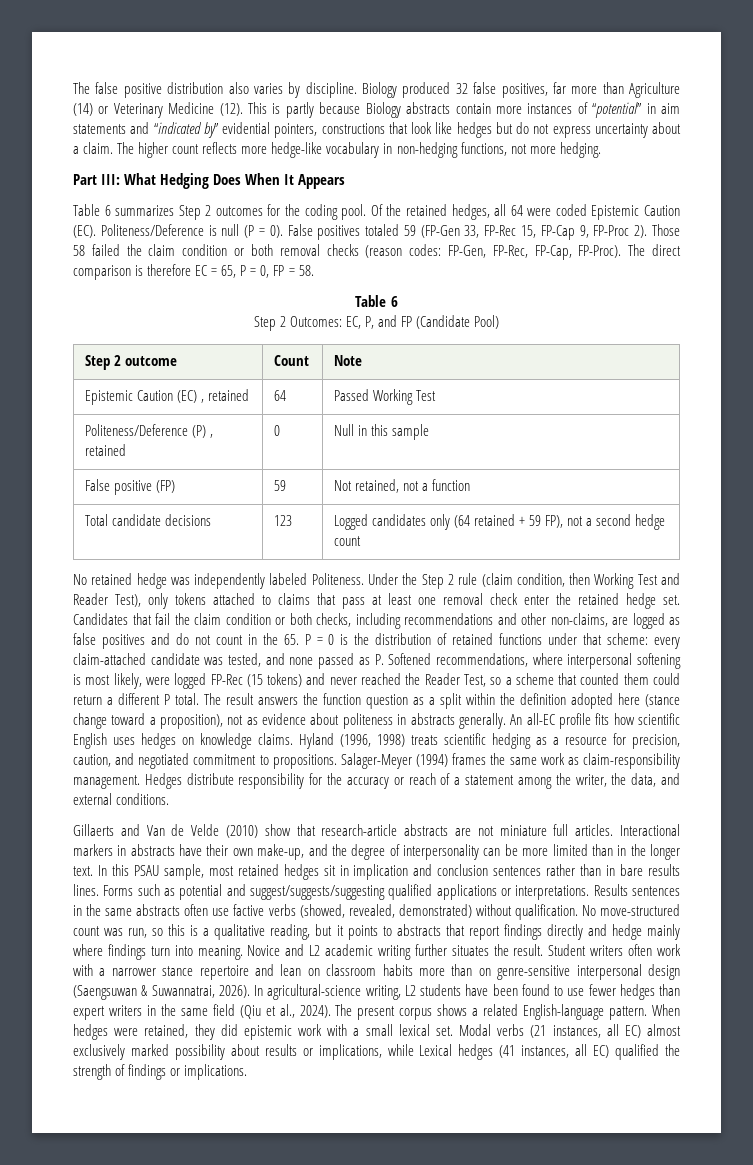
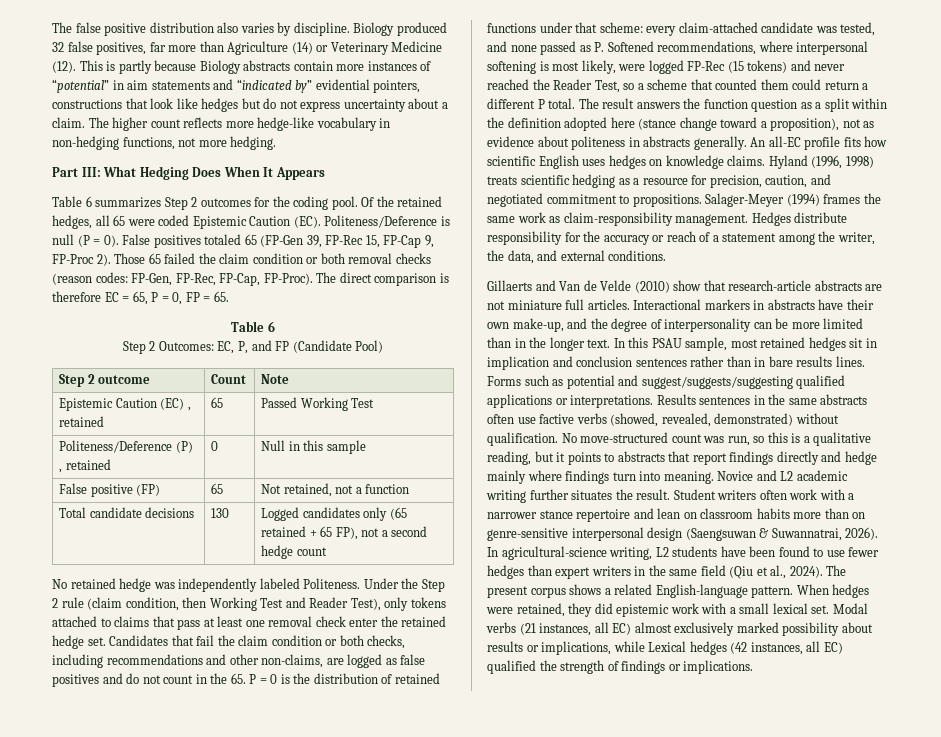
[510,205,523,216] 64 -> [113,215,126,226] 65
[403,225,480,238] 59 (FP-Gen 33, -> [244,234,322,248] 65 (FP-Gen 39,
[73,245,85,256] 58 -> [148,253,161,264] 65
[298,265,314,276] 58. -> [213,291,229,302] 65.
[273,390,286,401] 64 -> [211,397,224,408] 65
[273,480,286,491] 59 -> [211,483,224,494] 65
[273,515,292,526] 123 -> [211,508,230,518] 130
[454,515,471,528] (64 -> [389,507,407,520] (65
[529,515,542,526] 59 -> [320,526,333,537] 65
[499,1045,516,1058] (41 -> [730,642,748,654] (42

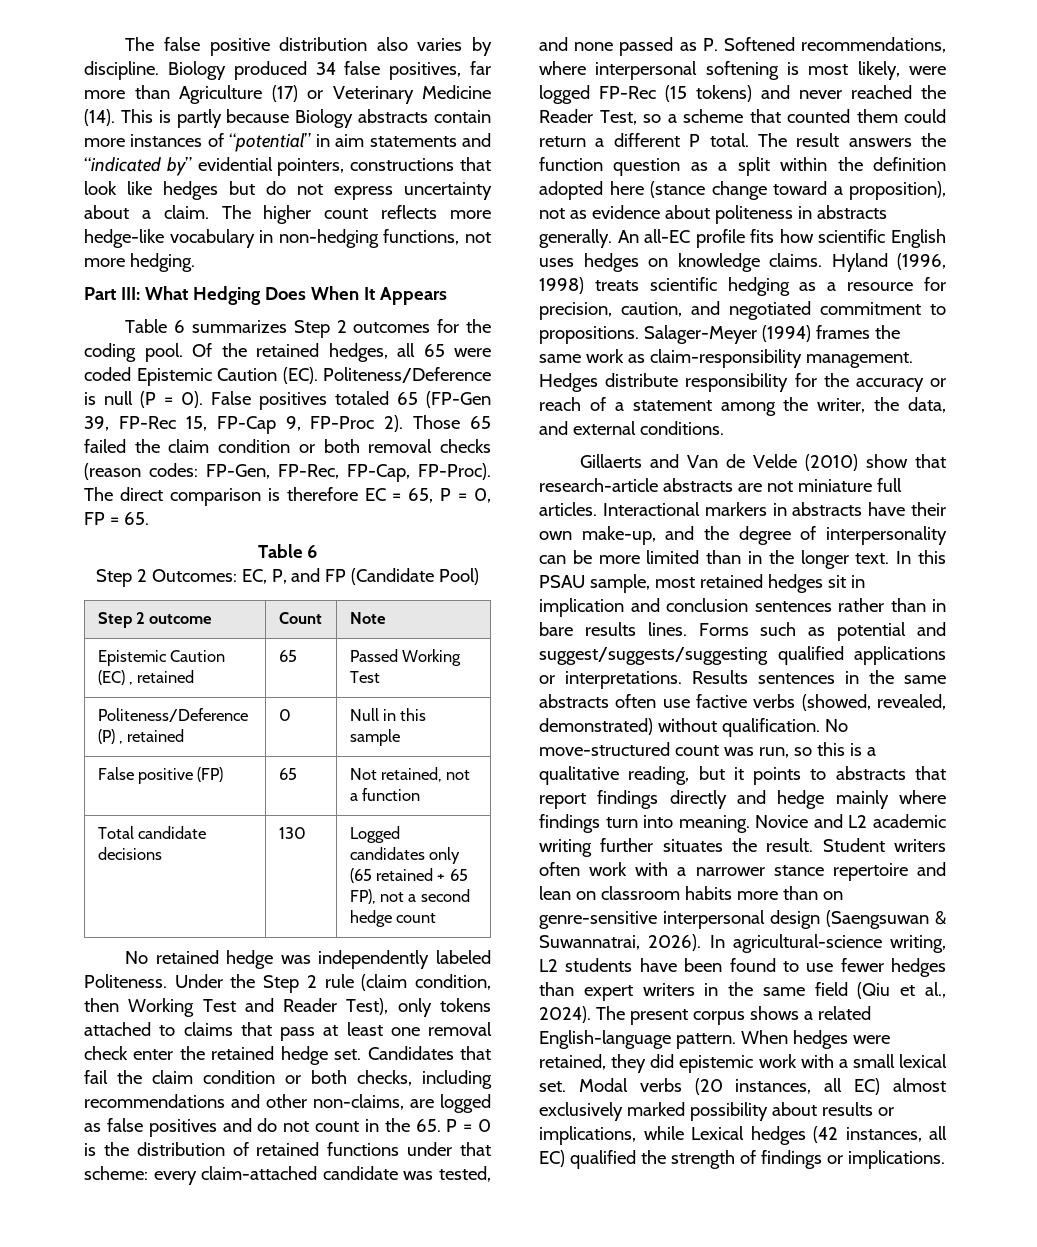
[52,42,64,52] 32 -> [315,62,336,75] 34
[291,42,313,54] (14) -> [271,85,298,102] (17)
[52,61,76,73] (12). -> [84,109,115,126] (14).
[519,623,536,635] (21 -> [694,1078,723,1095] (20

